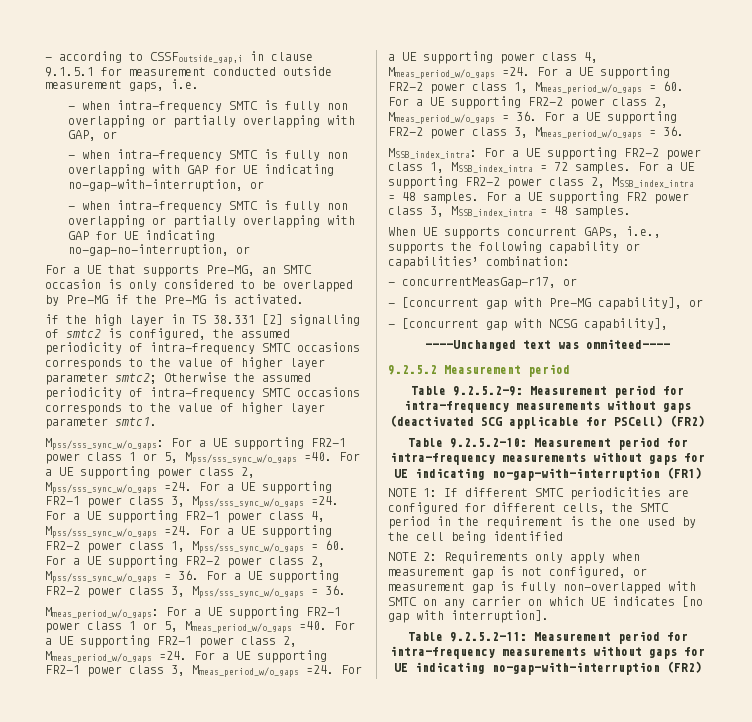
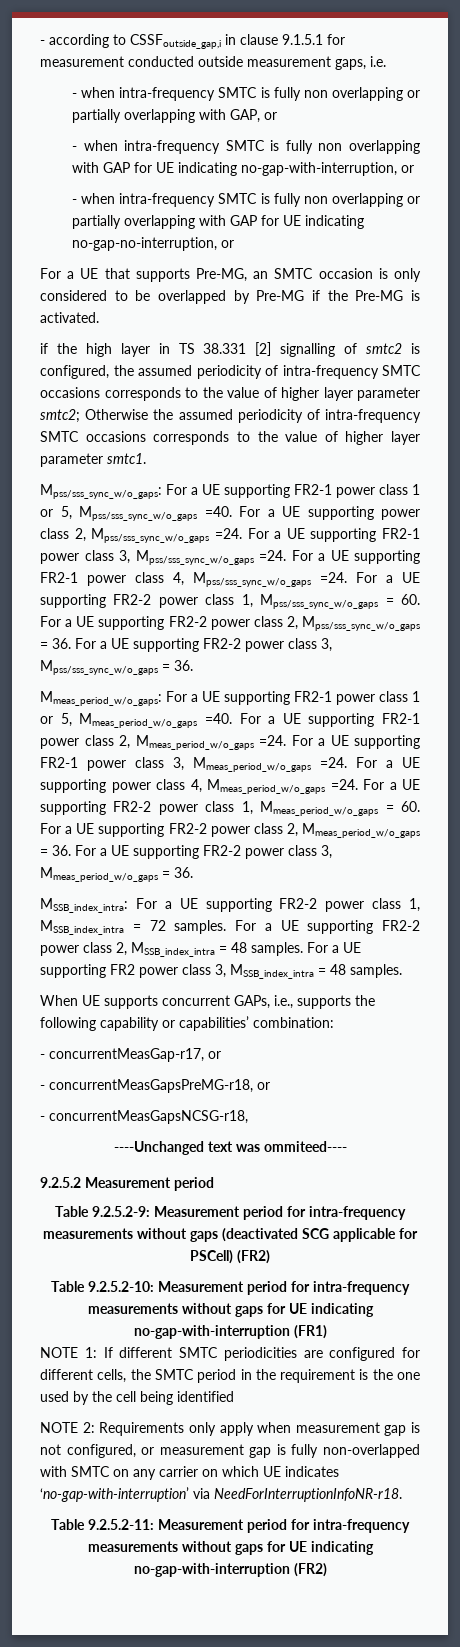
[402,297,703,310] [388,318,668,331] [concurrent gap with Pre-MG capability], or // - [concurrent gap with NCSG capability], -> [49,1079,270,1093] [40,1110,248,1124] concurrentMeasGapsPreMG-r18, or // - concurrentMeasGapsNCSG-r18,
[682,596,703,607] [388,610,549,623] [no gap with interruption]. -> [40,1487,402,1502] ‘no-gap-with-interruption’ via NeedForInterruptionInfoNR-r18.

